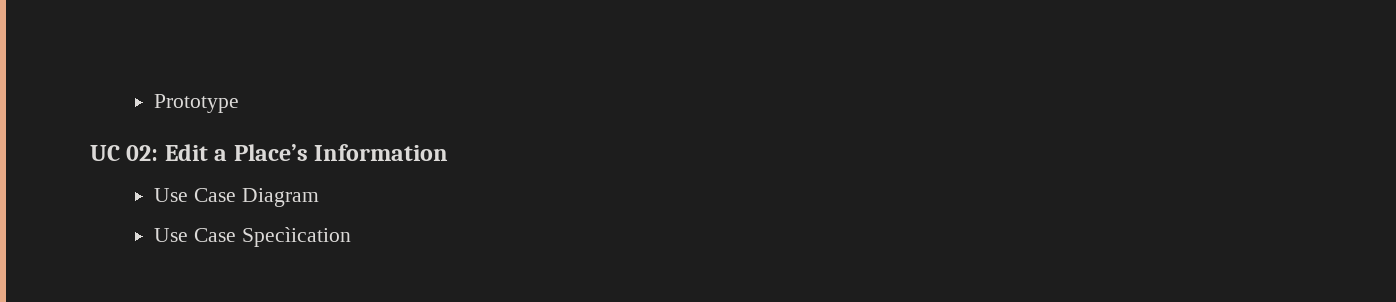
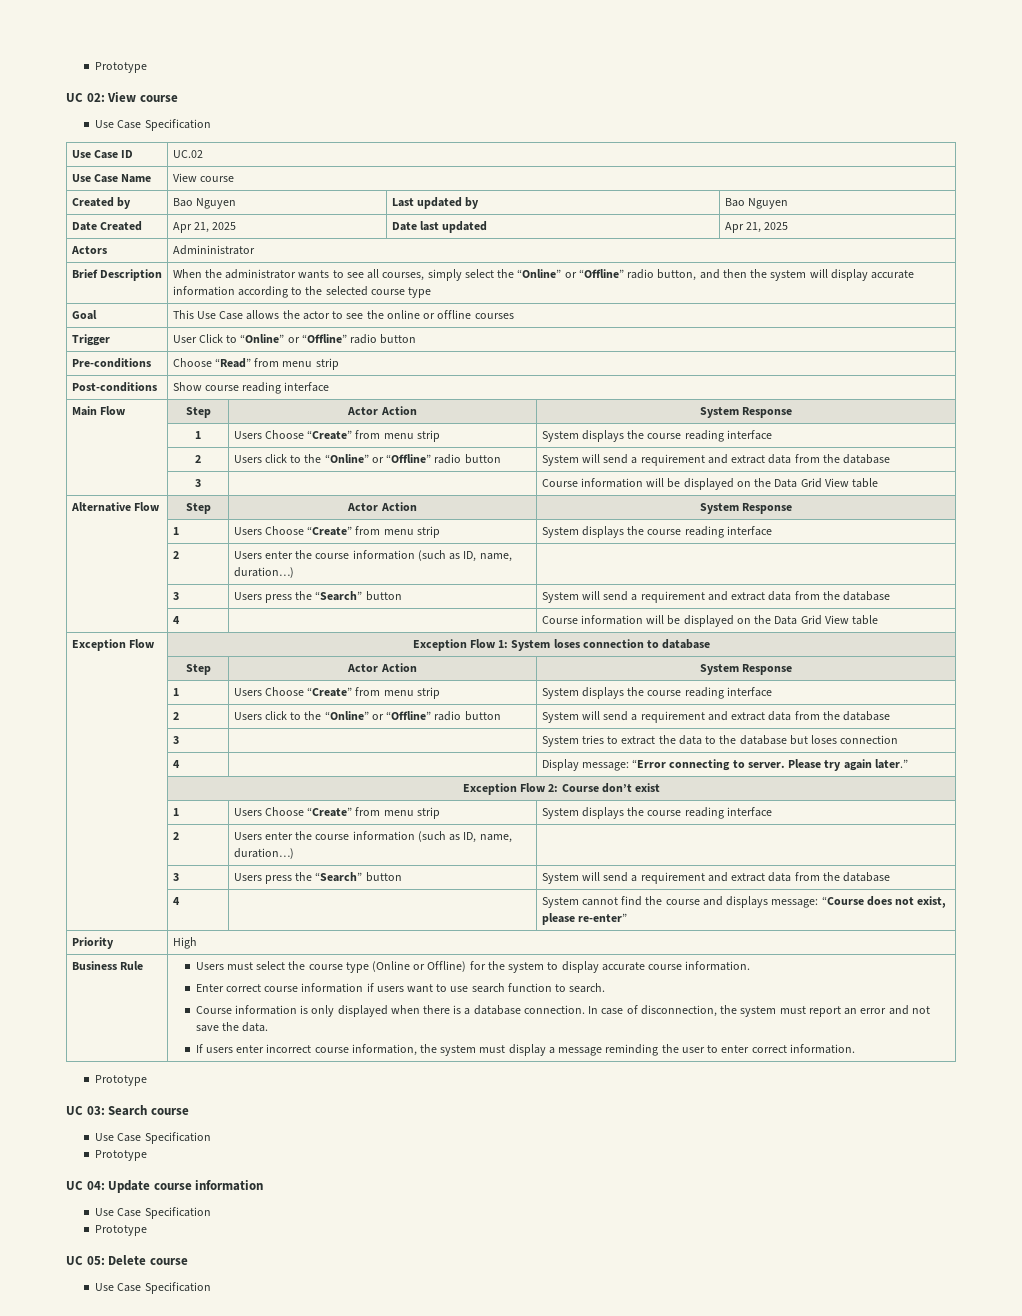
[164,144,449,161] [154,188,320,207] [154,227,352,247] Edit a Place’s Information // Use Case Diagram // Use Case Specìication -> [107,92,178,102] [95,119,211,131] [71,150,134,159] [172,150,203,158] [71,174,152,183] [172,173,235,182] [71,197,132,209] [172,198,237,209] [391,197,480,209] [724,198,789,209] [71,221,143,231] [172,222,237,233] [391,221,488,233] [724,222,789,233] [70,246,107,254] [172,245,255,255] [71,269,163,281] [172,269,915,281] [172,286,432,298] [71,310,97,320] [172,310,514,320] [71,334,110,346] [172,334,417,344] [71,358,151,368] [172,358,339,370] [71,382,157,392] [172,382,330,394] [71,406,127,416] [185,407,211,418] [347,406,417,415] [699,407,793,418] [195,431,201,439] [233,430,440,442] [541,430,772,442] [195,455,201,463] [233,454,501,464] [541,454,891,466] [195,479,201,487] [541,478,879,490] [70,502,161,512] [185,503,211,514] [347,502,417,511] [699,503,793,514] [172,527,179,535] [233,526,440,538] [541,526,772,538] [172,551,179,559] [233,550,512,562] [233,567,294,578] [172,592,179,600] [233,591,402,603] [541,591,891,603] [172,616,180,624] [541,615,879,627] [71,639,156,651] [412,639,711,651] [185,664,211,675] [347,663,417,672] [699,664,793,675] [172,688,179,696] [233,687,440,699] [541,687,772,699] [172,712,179,720] [233,711,501,721] [541,711,891,723] [172,736,179,744] [541,735,899,747] [172,760,180,768] [541,759,908,771] [462,783,661,795] [172,808,179,816] [233,807,440,819] [541,807,772,819] [172,832,179,840] [233,831,512,843] [233,848,294,859] [172,873,179,881] [233,872,402,884] [541,872,891,884] [172,897,180,905] [541,896,947,908] [541,913,628,925] [71,937,114,949] [172,937,197,949] [71,961,144,970] [195,961,751,973] [195,983,606,993] [195,1005,930,1017] [195,1022,269,1032] [195,1044,855,1056] [95,1075,148,1086] [66,1105,189,1116] [95,1132,211,1144] [95,1150,148,1161] [66,1180,264,1193] [95,1207,211,1219] [95,1225,148,1236] [66,1255,188,1265] [95,1282,211,1294] View course // Use Case Specification // Use Case ID | UC.02 // Use Case Name | View course // Created by | Bao Nguyen | Last updated by | Bao Nguyen // Date Created | Apr 21, 2025 | Date last updated | Apr 21, 2025 // Actors | Admininistrator // Brief Description | When the administrator wants to see all courses, simply select the “Online” or “Offline” radio button, and then the system will display accurate information according to the selected course type // Goal | This Use Case allows the actor to see the online or offline courses // Trigger | User Click to “Online” or “Offline” radio button // Pre-conditions | Choose “Read” from menu strip // Post-conditions | Show course reading interface // Main Flow | Step | Actor Action | System Response // | 1 | Users Choose “Create” from menu strip | System displays the course reading interface // | 2 | Users click to the “Online” or “Offline” radio button | System will send a requirement and extract data from the database // | 3 | | Course information will be displayed on the Data Grid View table // Alternative Flow | Step | Actor Action | System Response // | 1 | Users Choose “Create” from menu strip | System displays the course reading interface // | 2 | Users enter the course information (such as ID, name, duration…) | // | 3 | Users press the “Search” button | System will send a requirement and extract data from the database // | 4 | | Course information will be displayed on the Data Grid View table // Exception Flow | Exception Flow 1: System loses connection to database // | Step | Actor Action | System Response // | 1 | Users Choose “Create” from menu strip | System displays the course reading interface // | 2 | Users click to the “Online” or “Offline” radio button | System will send a requirement and extract data from the database // | 3 | | System tries to extract the data to the database but loses connection // | 4 | | Display message: “Error connecting to server. Please try again later.” // | Exception Flow 2: Course don’t exist // | 1 | Users Choose “Create” from menu strip | System displays the course reading interface // | 2 | Users enter the course information (such as ID, name, duration…) | // | 3 | Users press the “Search” button | System will send a requirement and extract data from the database // | 4 | | System cannot find the course and displays message: “Course does not exist, please re-enter” // Priority | High // Business Rule | Users must select the course type (Online or Offline) for the system to display accurate course information. // Enter correct course information if users want to use search function to search. // Course information is only displayed when there is a database connection. In case of disconnection, the system must report an error and not save the data. // If users enter incorrect course information, the system must display a message reminding the user to enter correct information. // Prototype // UC 03: Search course // Use Case Specification // Prototype // UC 04: Update course information // Use Case Specification // Prototype // UC 05: Delete course // Use Case Specification

